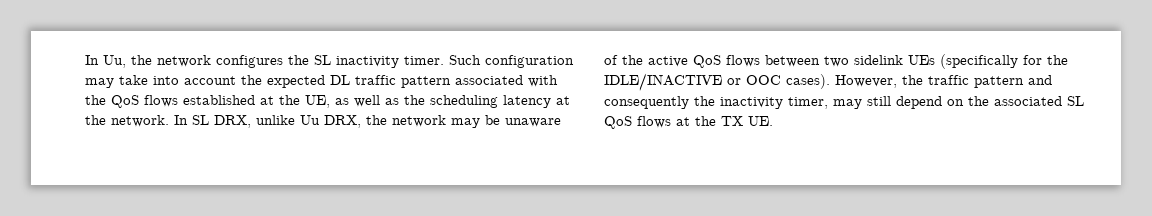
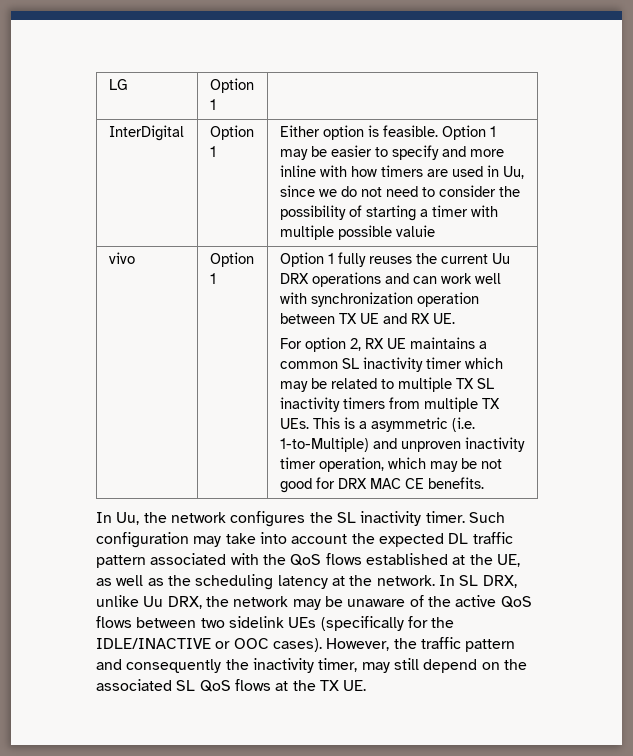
(85, 60) none -> [108,79,128,90] [209,78,254,93] [209,99,216,110] [108,125,184,141] [209,125,254,140] [209,146,216,157] [279,125,496,140] [279,145,504,160] [279,165,524,179] [279,185,520,197] [279,205,498,221] [279,225,435,240] [108,252,135,264] [209,252,254,267] [209,273,216,284] [279,252,510,267] [279,272,501,287] [279,292,479,307] [279,313,455,324] [279,337,487,352] [279,357,503,372] [279,377,494,392] [279,397,500,412] [279,417,475,432] [279,437,525,452] [279,457,502,472] [279,477,484,493] LG | Option 1 | // InterDigital | Option 1 | Either option is feasible. Option 1 may be easier to specify and more inline with how timers are used in Uu, since we do not need to consider the possibility of starting a timer with multiple possible valuie // vivo | Option 1 | Option 1 fully reuses the current Uu DRX operations and can work well with synchronization operation between TX UE and RX UE. // For option 2, RX UE maintains a common SL inactivity timer which may be related to multiple TX SL inactivity timers from multiple TX UEs. This is a asymmetric (i.e. 1-to-Multiple) and unproven inactivity timer operation, which may be not good for DRX MAC CE benefits. //

